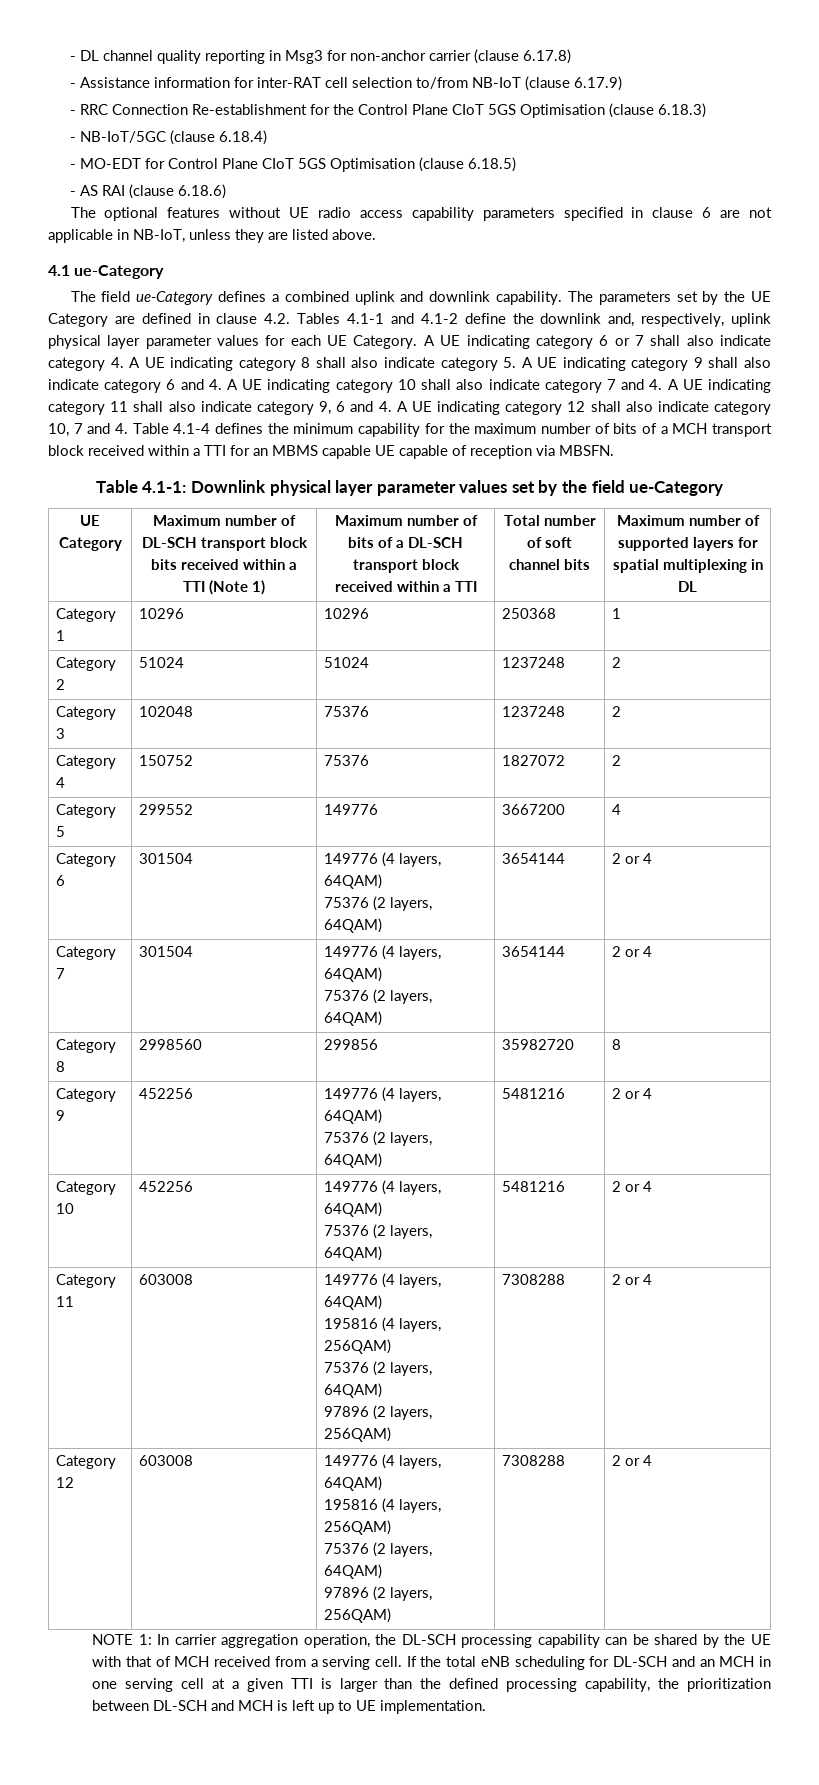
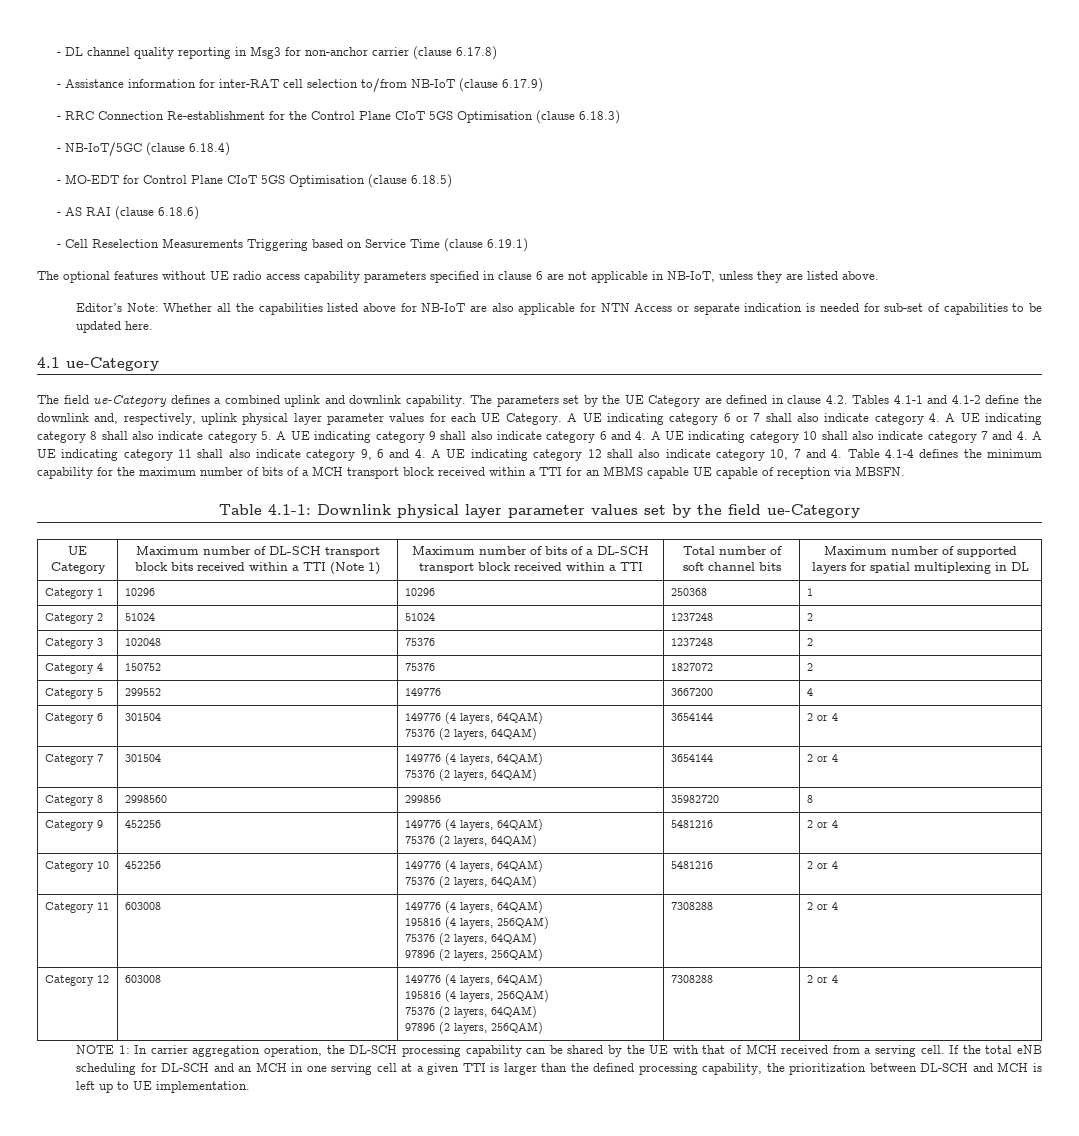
(227, 191) none -> [56,238,528,252] // - Cell Reselection Measurements Triggering based on Service Time (clause 6.19.1)
(376, 234) none -> [76,303,1042,315] [76,321,154,333] // Editor’s Note: Whether all the capabilities listed above for NB-IoT are also applicable for NTN Access or separate indication is needed for sub-set of capabilities to be updated here.

